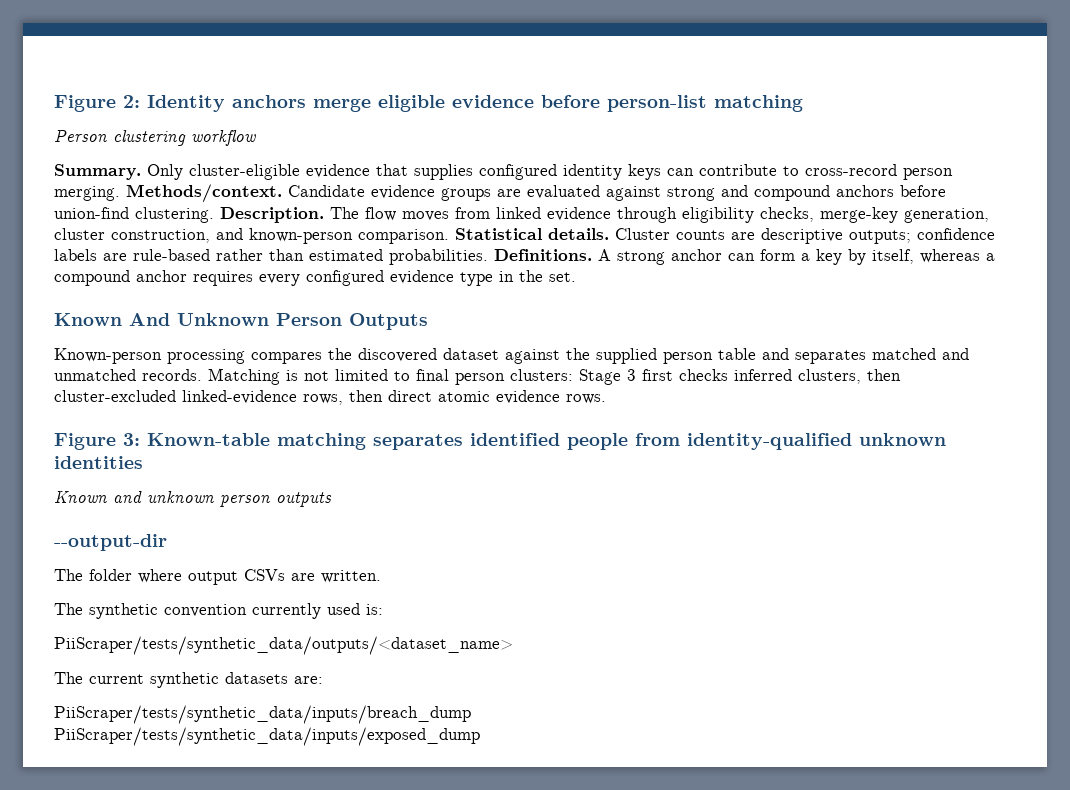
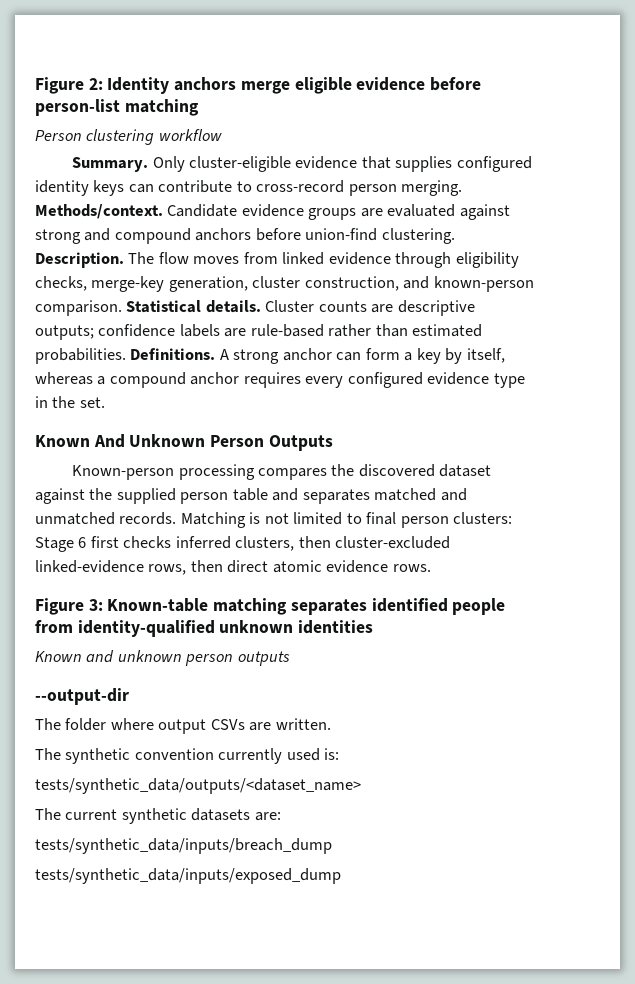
[627,369,636,381] 3 -> [78,537,87,548] 6
[54,636,513,655] PiiScraper/tests/synthetic_data/outputs/<dataset_name> -> [35,778,361,794] tests/synthetic_data/outputs/<dataset_name>
[54,705,471,724] [54,727,480,746] PiiScraper/tests/synthetic_data/inputs/breach_dump // PiiScraper/tests/synthetic_data/inputs/exposed_dump -> [35,838,332,854] [35,868,341,884] tests/synthetic_data/inputs/breach_dump // tests/synthetic_data/inputs/exposed_dump

